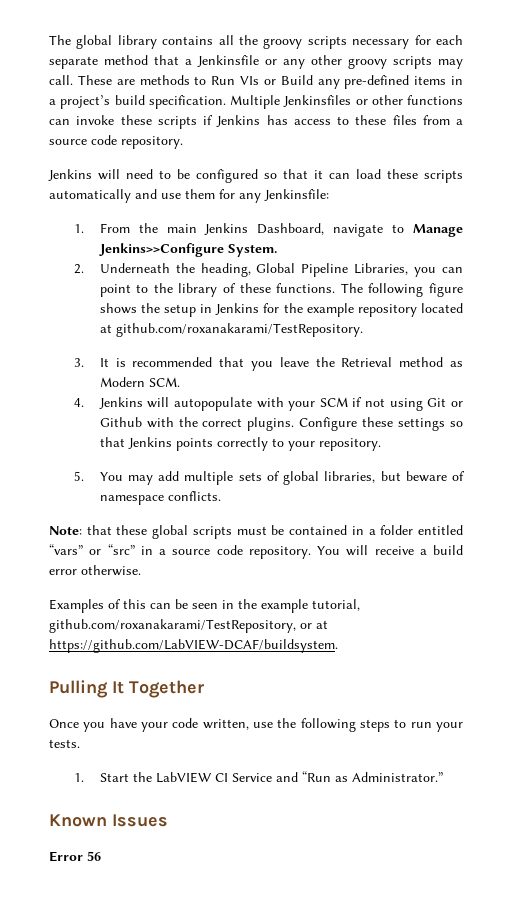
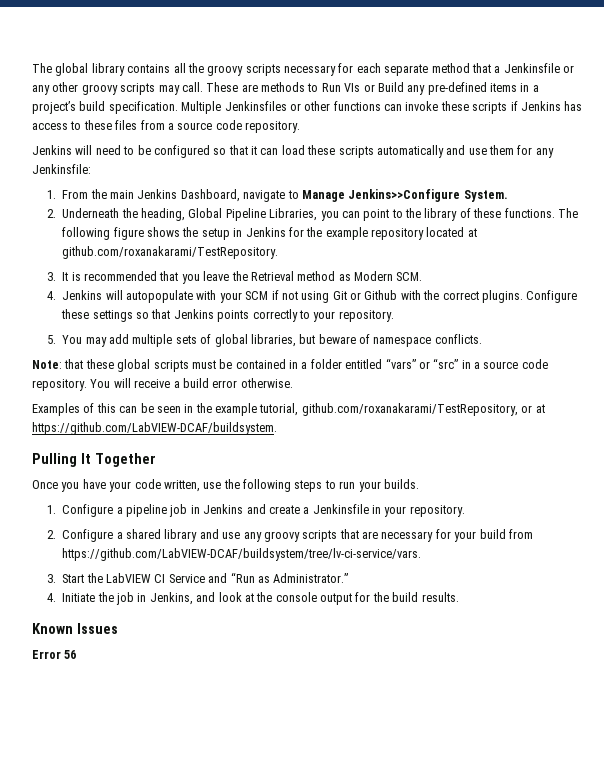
[49,739,80,748] [74,773,85,782] tests. // 1. -> [383,479,419,489] [47,504,465,517] [47,529,533,542] [62,548,422,561] [47,574,57,583] builds. // 1. Configure a pipeline job in Jenkins and create a Jenkinsfile in your repository. // 2. Configure a shared library and use any groovy scripts that are necessary for your build from https://github.com/LabVIEW-DCAF/buildsystem/tree/lv-ci-service/vars. // 3.
(443, 777) none -> [47,592,459,605] // 4. Initiate the job in Jenkins, and look at the console output for the build results.

